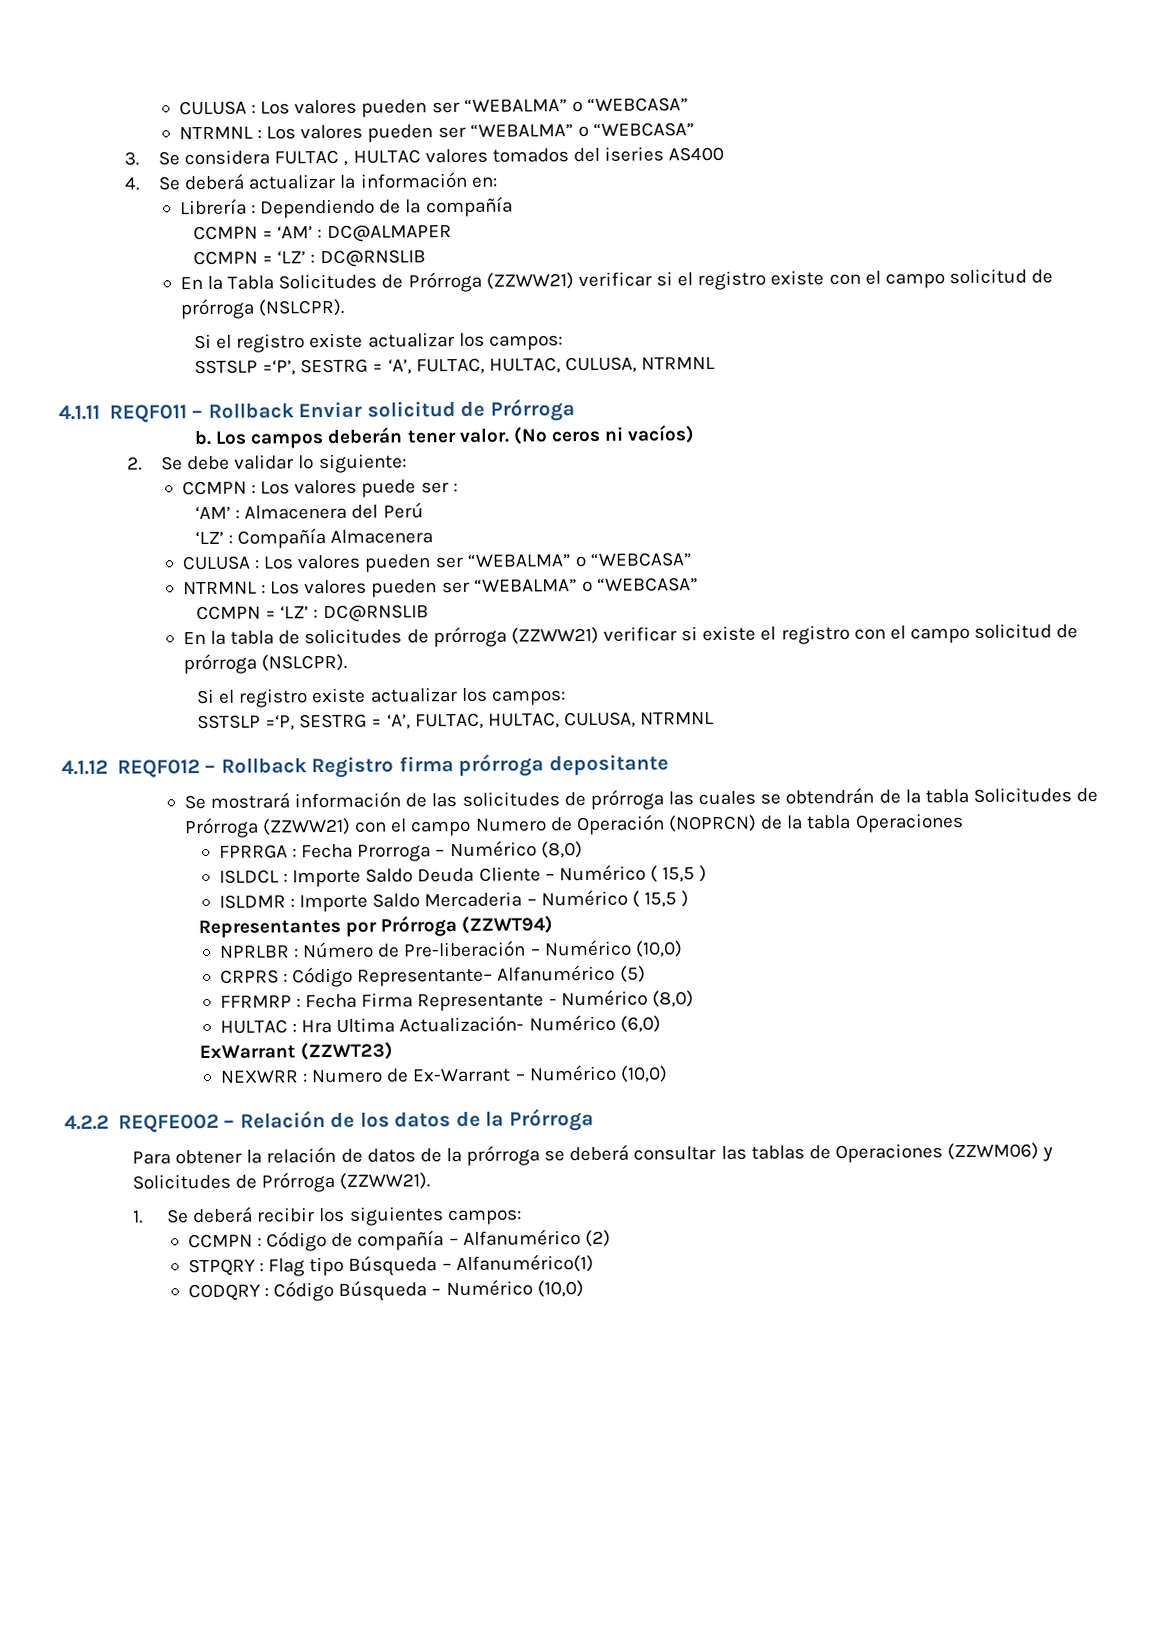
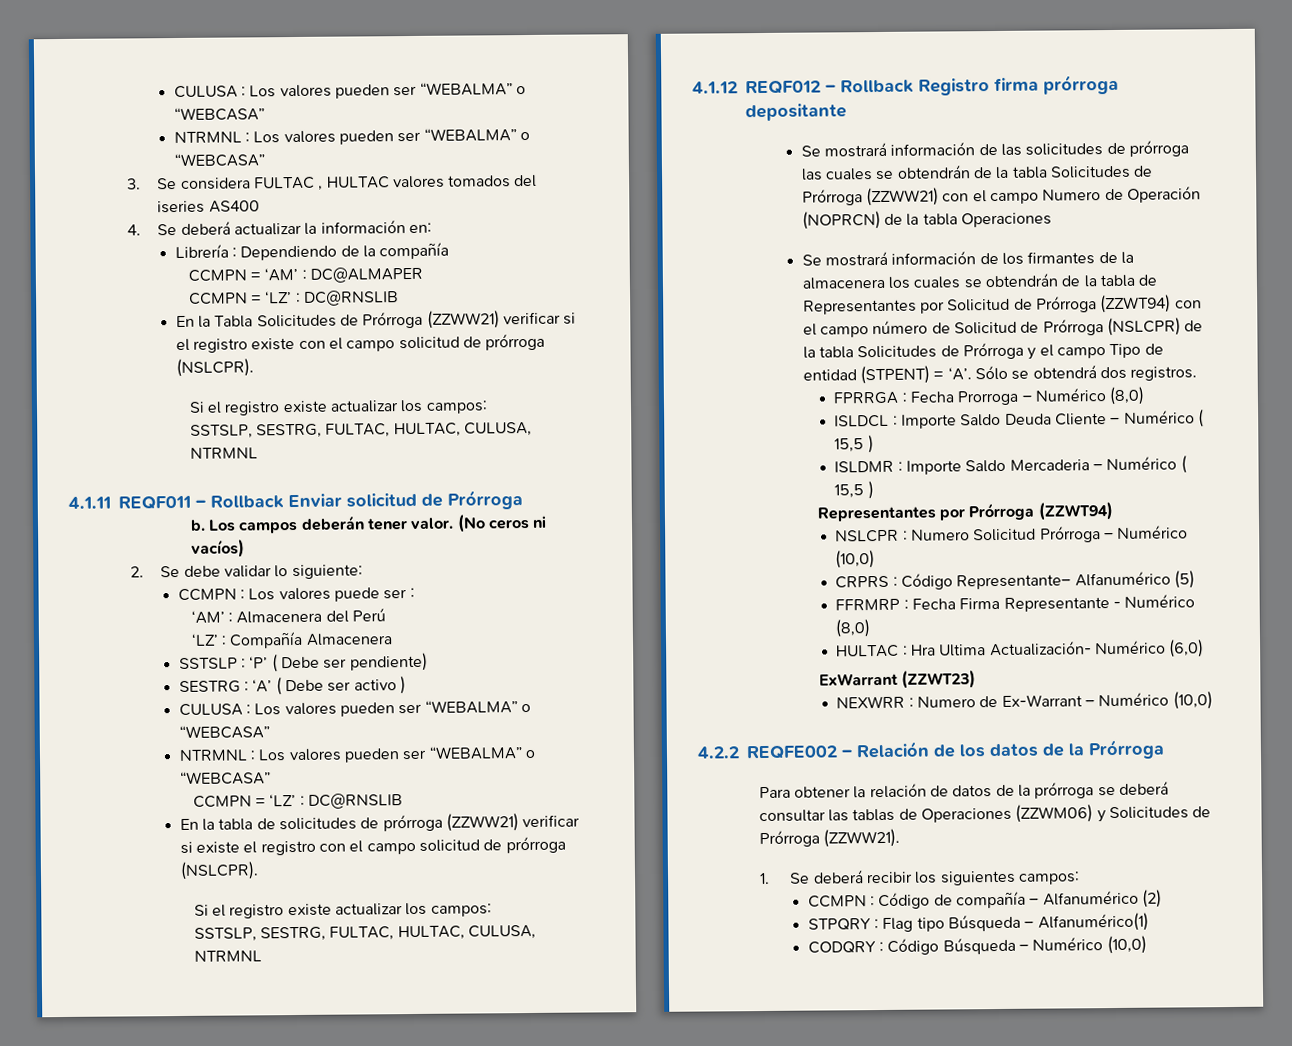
[194,358,412,376] SSTSLP =‘P’, SESTRG = ‘A’, -> [189,423,322,439] SSTSLP, SESTRG,
(434, 536) none -> [178,652,428,673] [178,676,407,696] // SSTSLP : ‘P’ ( Debe ser pendiente) // SESTRG : ‘A’ ( Debe ser activo )
[197,713,411,731] SSTSLP =‘P, SESTRG = ‘A’, -> [193,926,326,942] SSTSLP, SESTRG,
(964, 823) none -> [801,251,1135,267] [801,273,1158,290] [802,294,1202,315] [802,317,1204,338] [802,342,1164,360] [802,365,1198,385] // Se mostrará información de los firmantes de la almacenera los cuales se obtendrán de la tabla de Representantes por Solicitud de Prórroga (ZZWT94) con el campo número de Solicitud de Prórroga (NSLCPR) de la tabla Solicitudes de Prórroga y el campo Tipo de entidad (STPENT) = ‘A’. Sólo se obtendrá dos registros.
[218,940,527,959] NPRLBR : Número de Pre-liberación -> [835,526,1101,543] NSLCPR : Numero Solicitud Prórroga

